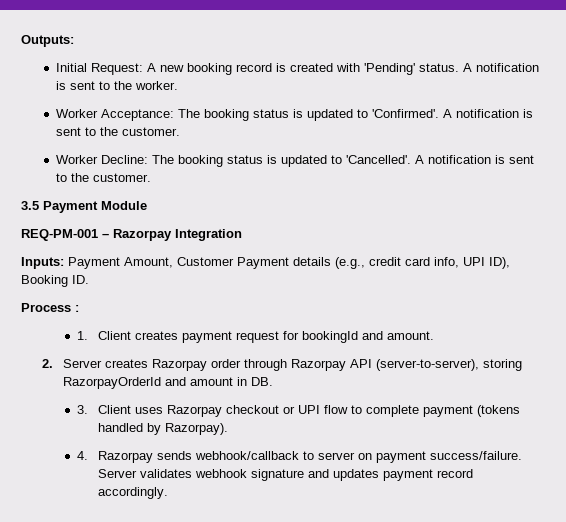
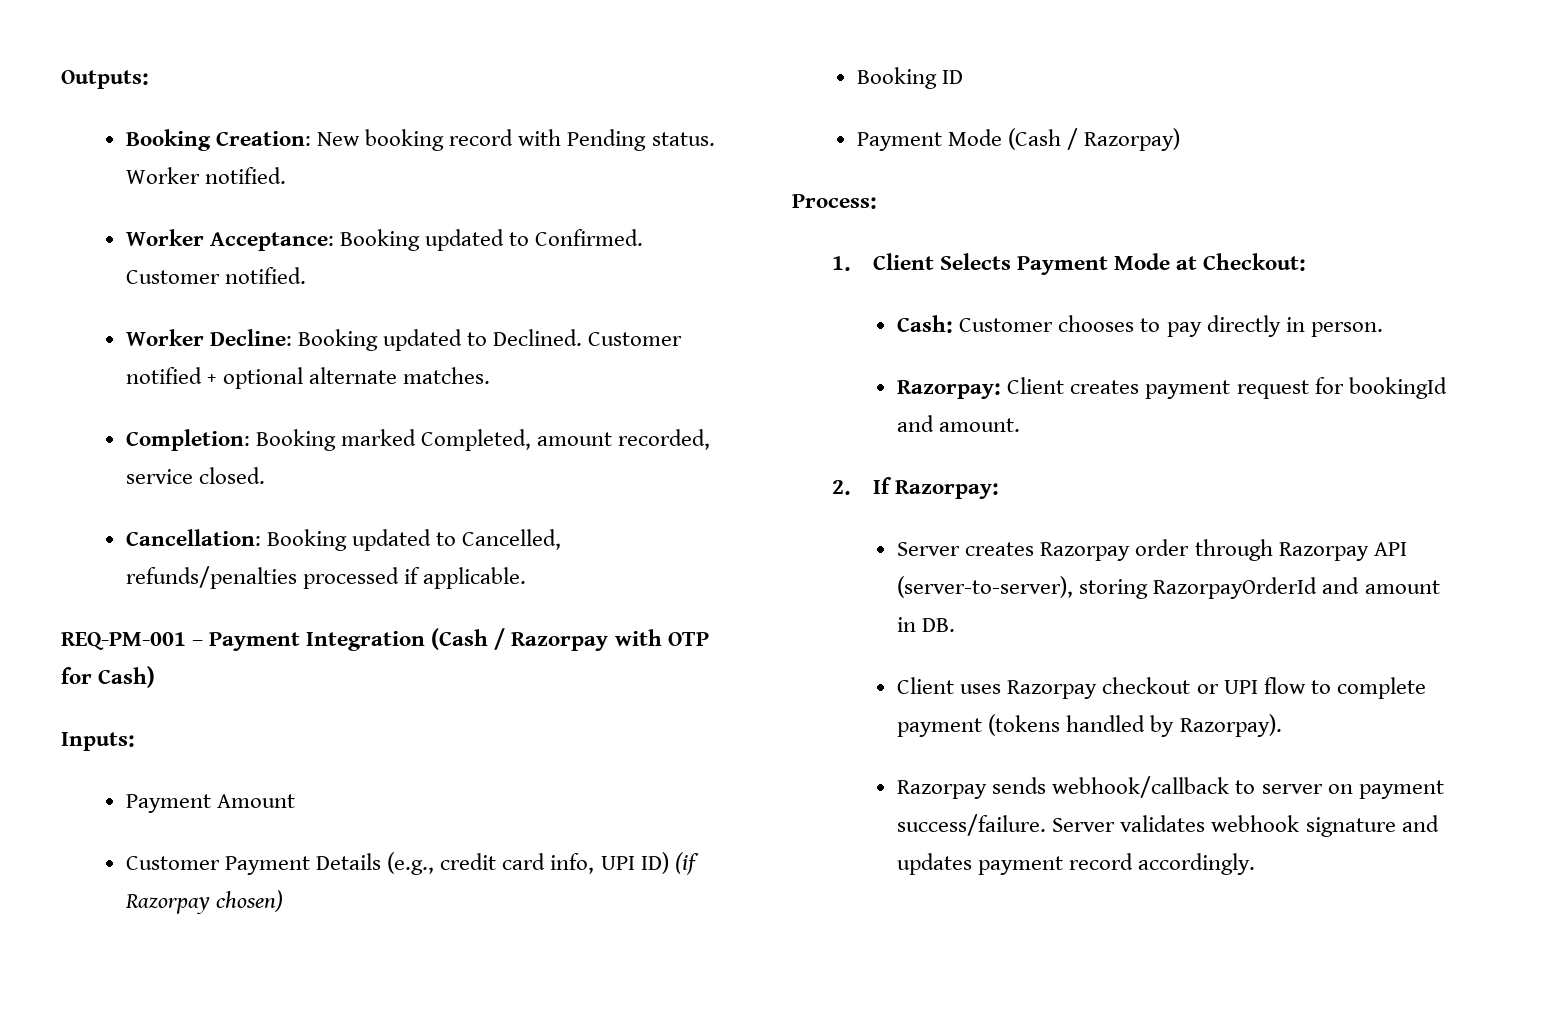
[56,63,540,75] [56,81,179,90] [56,109,534,121] [56,127,181,136] [56,155,535,167] [56,173,152,182] [21,201,147,213] [21,229,242,241] Initial Request: A new booking record is created with 'Pending' status. A notification is sent to the worker. // Worker Acceptance: The booking status is updated to 'Confirmed'. A notification is sent to the customer. // Worker Decline: The booking status is updated to 'Cancelled'. A notification is sent to the customer. // 3.5 Payment Module // REQ-PM-001 – Razorpay Integration -> [125,129,715,151] [125,167,287,184] [125,229,644,251] [125,267,307,284] [125,329,683,351] [125,367,491,389] [125,429,711,451] [125,467,266,484] [125,529,562,551] [125,566,527,589] [61,628,709,651] [61,666,156,688] Booking Creation: New booking record with Pending status. Worker notified. // Worker Acceptance: Booking updated to Confirmed. Customer notified. // Worker Decline: Booking updated to Declined. Customer notified + optional alternate matches. // Completion: Booking marked Completed, amount recorded, service closed. // Cancellation: Booking updated to Cancelled, refunds/penalties processed if applicable. // REQ-PM-001 – Payment Integration (Cash / Razorpay with OTP for Cash)
[68,257,173,269] Payment Amount, -> [125,794,296,813] // Payment Amount //
[293,257,331,266] details -> [316,853,382,870] Details
[489,257,510,269] [21,275,89,287] [21,303,79,312] [77,331,89,340] ID), Booking ID. // Process : // 1. -> [640,852,699,875] [124,890,284,914] [856,67,964,89] [856,128,1181,151] [792,194,877,209] [832,253,1306,275] [897,315,1383,337] [897,380,1002,399] ID) (if Razorpay chosen) // Booking ID // Payment Mode (Cash / Razorpay) // Process: // 1. Client Selects Payment Mode at Checkout: // Cash: Customer chooses to pay directly in person. // Razorpay:
(53, 363) none -> [872,477,999,499] If Razorpay: //
[77,405,89,414] 3. -> (956, 625) none
[77,451,89,460] 4. -> (1282, 725) none

